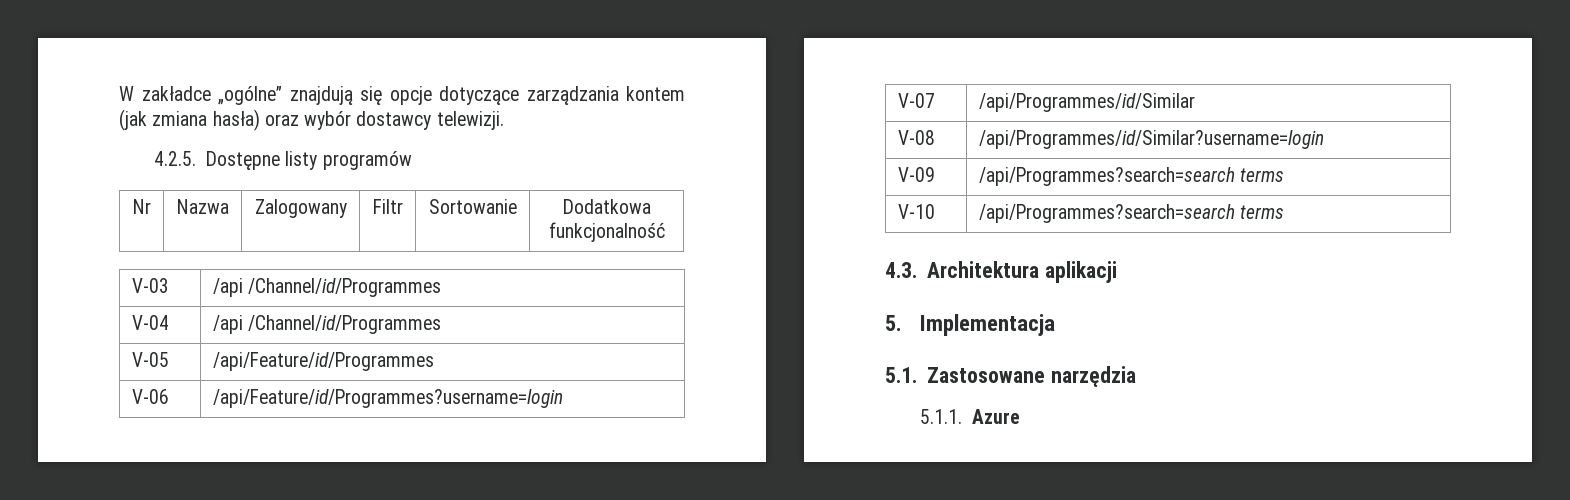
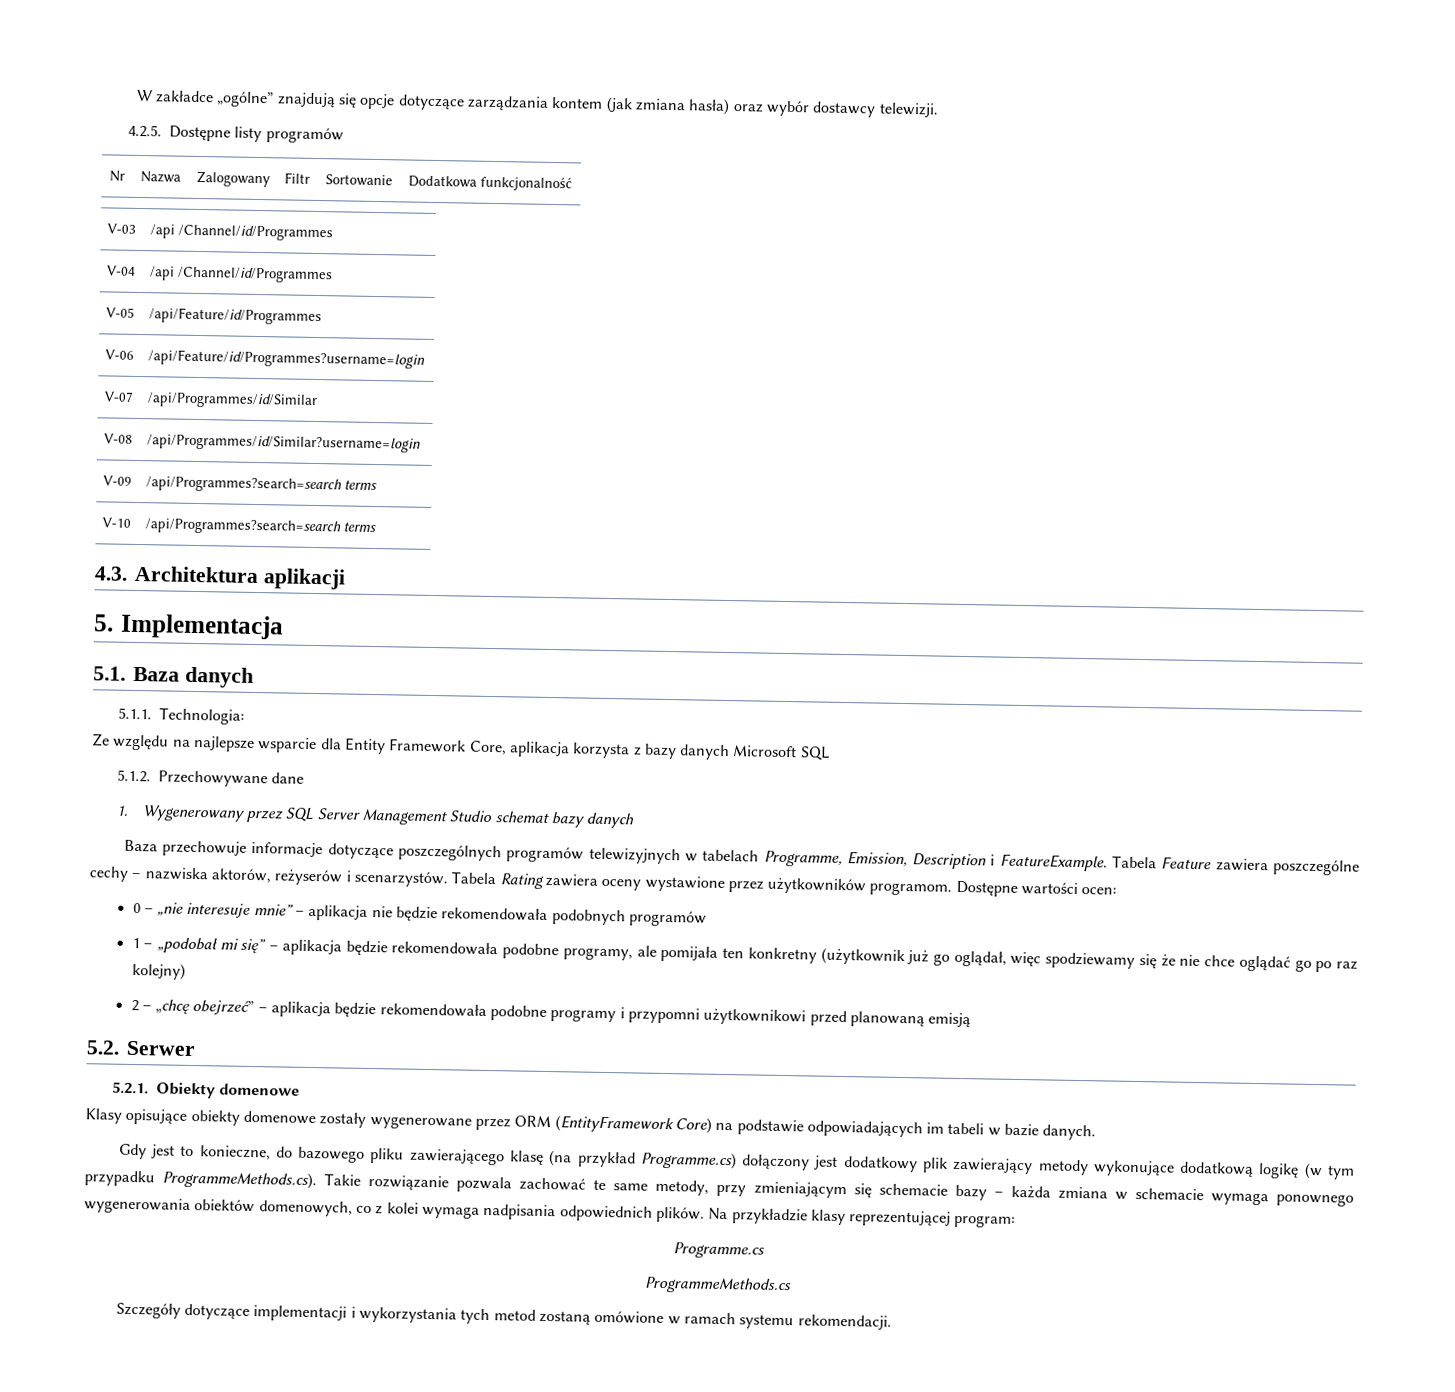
[926,366,1136,387] Zastosowane narzędzia -> [133,666,254,688] Baza danych
[972,409,1021,424] Azure -> [158,707,245,725] [92,733,830,761] [116,769,305,788] [115,805,635,829] [123,839,1361,876] [89,866,1118,897] [132,902,708,927] [131,937,1358,973] [131,962,186,980] [130,999,972,1028] [86,1040,196,1057] [111,1081,301,1099] [85,1108,1097,1141] [118,1143,1355,1180] [84,1170,1354,1207] [84,1197,1017,1228] [672,1242,765,1259] [644,1276,792,1295] [115,1302,892,1330] Technologia: // Ze względu na najlepsze wsparcie dla Entity Framework Core, aplikacja korzysta z bazy danych Microsoft SQL // 5.1.2. Przechowywane dane // 1. Wygenerowany przez SQL Server Management Studio schemat bazy danych // Baza przechowuje informacje dotyczące poszczególnych programów telewizyjnych w tabelach Programme, Emission, Description i FeatureExample. Tabela Feature zawiera poszczególne cechy – nazwiska aktorów, reżyserów i scenarzystów. Tabela Rating zawiera oceny wystawione przez użytkowników programom. Dostępne wartości ocen: // 0 – „nie interesuje mnie” – aplikacja nie będzie rekomendowała podobnych programów // 1 – „podobał mi się” – aplikacja będzie rekomendowała podobne programy, ale pomijała ten konkretny (użytkownik już go oglądał, więc spodziewamy się że nie chce oglądać go po raz kolejny) // 2 – „chcę obejrzeć” – aplikacja będzie rekomendowała podobne programy i przypomni użytkownikowi przed planowaną emisją // 5.2. Serwer // 5.2.1. Obiekty domenowe // Klasy opisujące obiekty domenowe zostały wygenerowane przez ORM (EntityFramework Core) na podstawie odpowiadających im tabeli w bazie danych. // Gdy jest to konieczne, do bazowego pliku zawierającego klasę (na przykład Programme.cs) dołączony jest dodatkowy plik zawierający metody wykonujące dodatkową logikę (w tym przypadku ProgrammeMethods.cs). Takie rozwiązanie pozwala zachować te same metody, przy zmieniającym się schemacie bazy – każda zmiana w schemacie wymaga ponownego wygenerowania obiektów domenowych, co z kolei wymaga nadpisania odpowiednich plików. Na przykładzie klasy reprezentującej program: // Programme.cs // ProgrammeMethods.cs // Szczegóły dotyczące implementacji i wykorzystania tych metod zostaną omówione w ramach systemu rekomendacji.

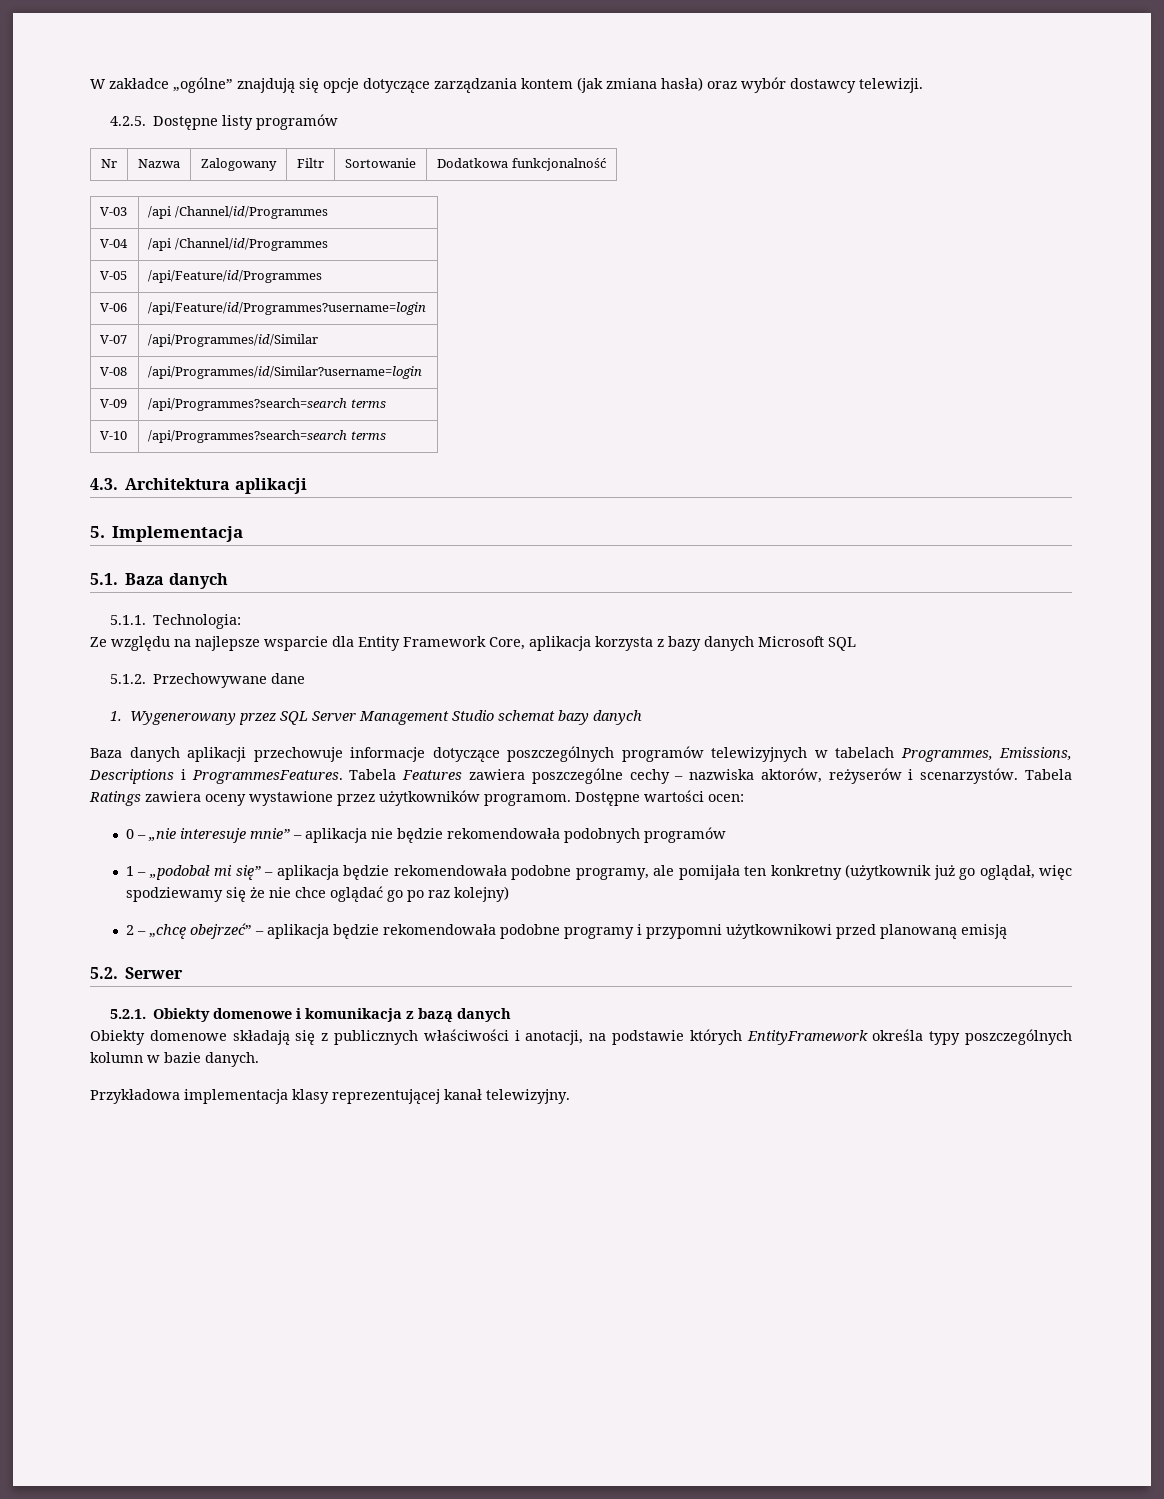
(158, 846) none -> [129,747,246,762] danych aplikacji
[763,850,1213,872] Programme, Emission, Description i FeatureExample. Tabela Feature -> [900,747,1072,762] [89,769,463,784] Programmes, Emissions, Descriptions i ProgrammesFeatures. Tabela Features
[499,873,544,889] Rating -> [89,791,141,806] Ratings
[85,1108,1097,1141] [118,1143,1355,1180] [84,1170,1354,1207] [84,1197,1017,1228] [672,1242,765,1259] [644,1276,792,1295] [115,1302,892,1330] // Klasy opisujące obiekty domenowe zostały wygenerowane przez ORM (EntityFramework Core) na podstawie odpowiadających im tabeli w bazie danych. // Gdy jest to konieczne, do bazowego pliku zawierającego klasę (na przykład Programme.cs) dołączony jest dodatkowy plik zawierający metody wykonujące dodatkową logikę (w tym przypadku ProgrammeMethods.cs). Takie rozwiązanie pozwala zachować te same metody, przy zmieniającym się schemacie bazy – każda zmiana w schemacie wymaga ponownego wygenerowania obiektów domenowych, co z kolei wymaga nadpisania odpowiednich plików. Na przykładzie klasy reprezentującej program: // Programme.cs // ProgrammeMethods.cs // Szczegóły dotyczące implementacji i wykorzystania tych metod zostaną omówione w ramach systemu rekomendacji. -> [296,1008,512,1023] [90,1029,1072,1045] [90,1052,259,1067] [90,1089,570,1104] i komunikacja z bazą danych // Obiekty domenowe składają się z publicznych właściwości i anotacji, na podstawie których EntityFramework określa typy poszczególnych kolumn w bazie danych. // Przykładowa implementacja klasy reprezentującej kanał telewizyjny.

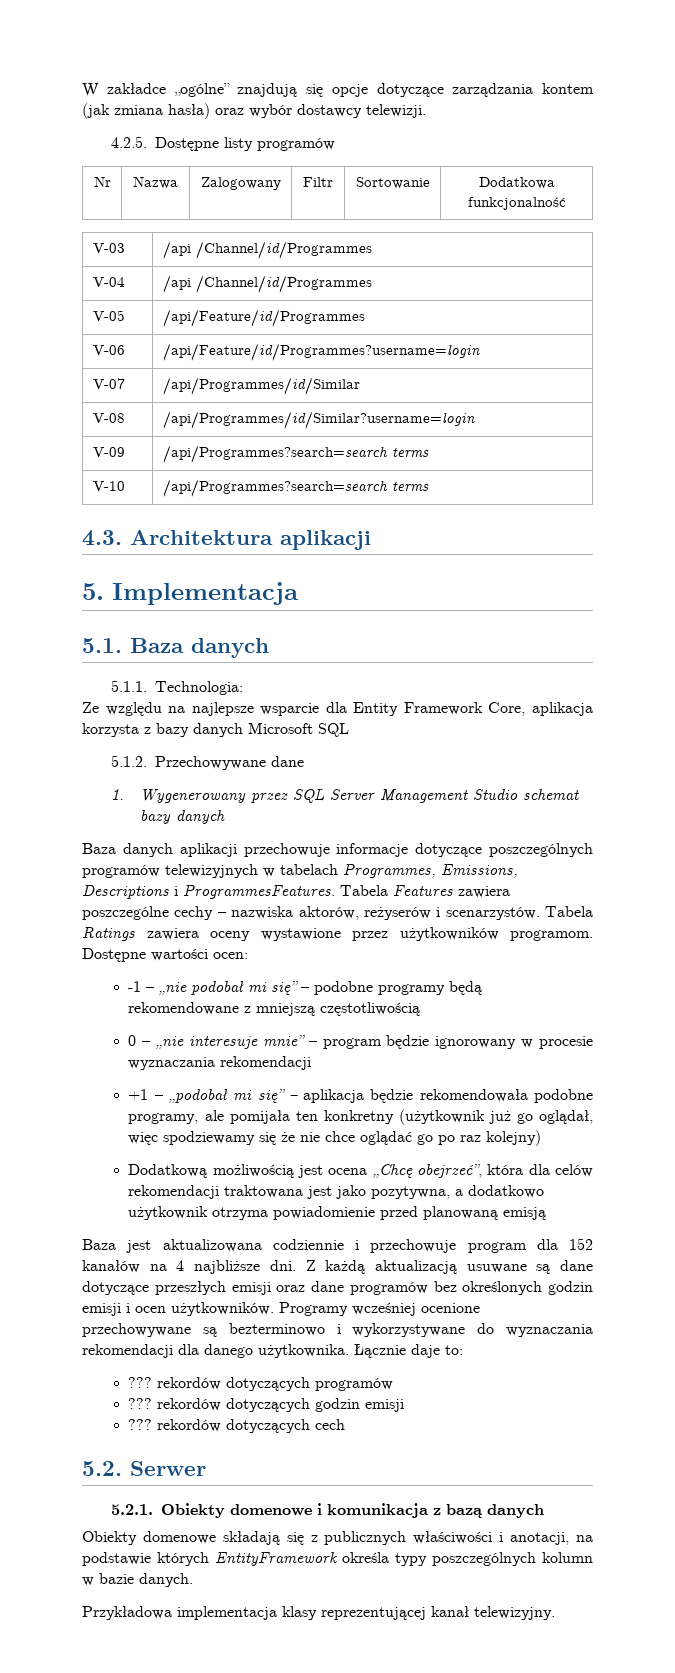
(744, 798) none -> [128,981,483,996] [128,1002,421,1016] // -1 – „nie podobał mi się” – podobne programy będą rekomendowane z mniejszą częstotliwością
[304,827,726,843] [125,866,134,876] aplikacja nie będzie rekomendowała podobnych programów // 1 -> [322,1035,593,1049] [128,1056,312,1070] [128,1089,149,1100] program będzie ignorowany w procesie wyznaczania rekomendacji // +1
[125,923,1007,939] 2 – „chcę obejrzeć” – aplikacja będzie rekomendowała podobne programy i przypomni użytkownikowi przed planowaną emisją -> [128,1164,593,1179] [128,1185,545,1199] [128,1206,547,1220] [82,1238,593,1253] [82,1260,593,1274] [82,1281,593,1295] [82,1302,480,1316] [82,1323,593,1337] [82,1344,463,1358] [128,1377,394,1391] [128,1398,405,1412] [128,1419,346,1433] Dodatkową możliwością jest ocena „Chcę obejrzeć”, która dla celów rekomendacji traktowana jest jako pozytywna, a dodatkowo użytkownik otrzyma powiadomienie przed planowaną emisją // Baza jest aktualizowana codziennie i przechowuje program dla 152 kanałów na 4 najbliższe dni. Z każdą aktualizacją usuwane są dane dotyczące przeszłych emisji oraz dane programów bez określonych godzin emisji i ocen użytkowników. Programy wcześniej ocenione przechowywane są bezterminowo i wykorzystywane do wyznaczania rekomendacji dla danego użytkownika. Łącznie daje to: // ??? rekordów dotyczących programów // ??? rekordów dotyczących godzin emisji // ??? rekordów dotyczących cech

